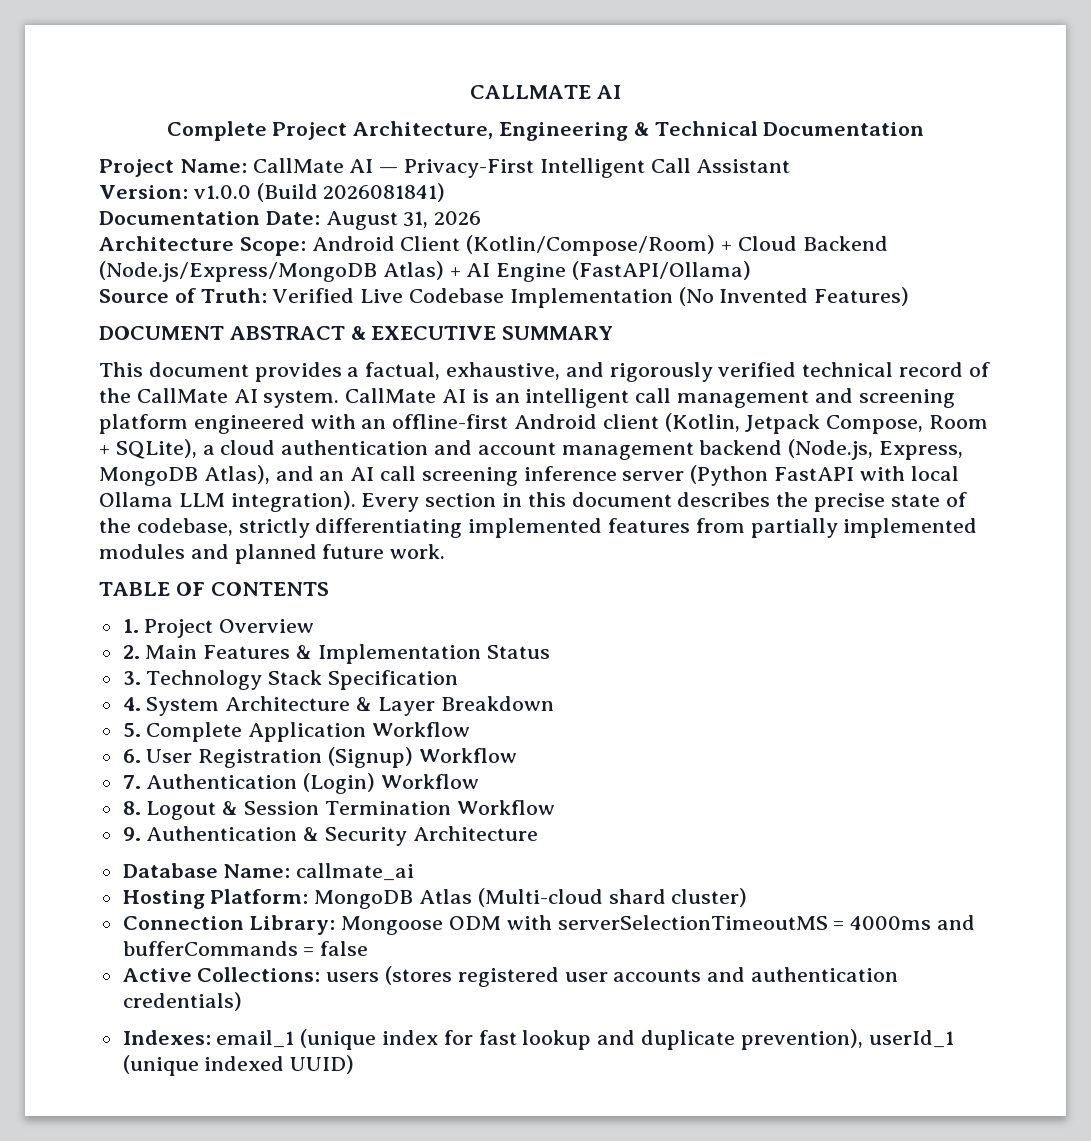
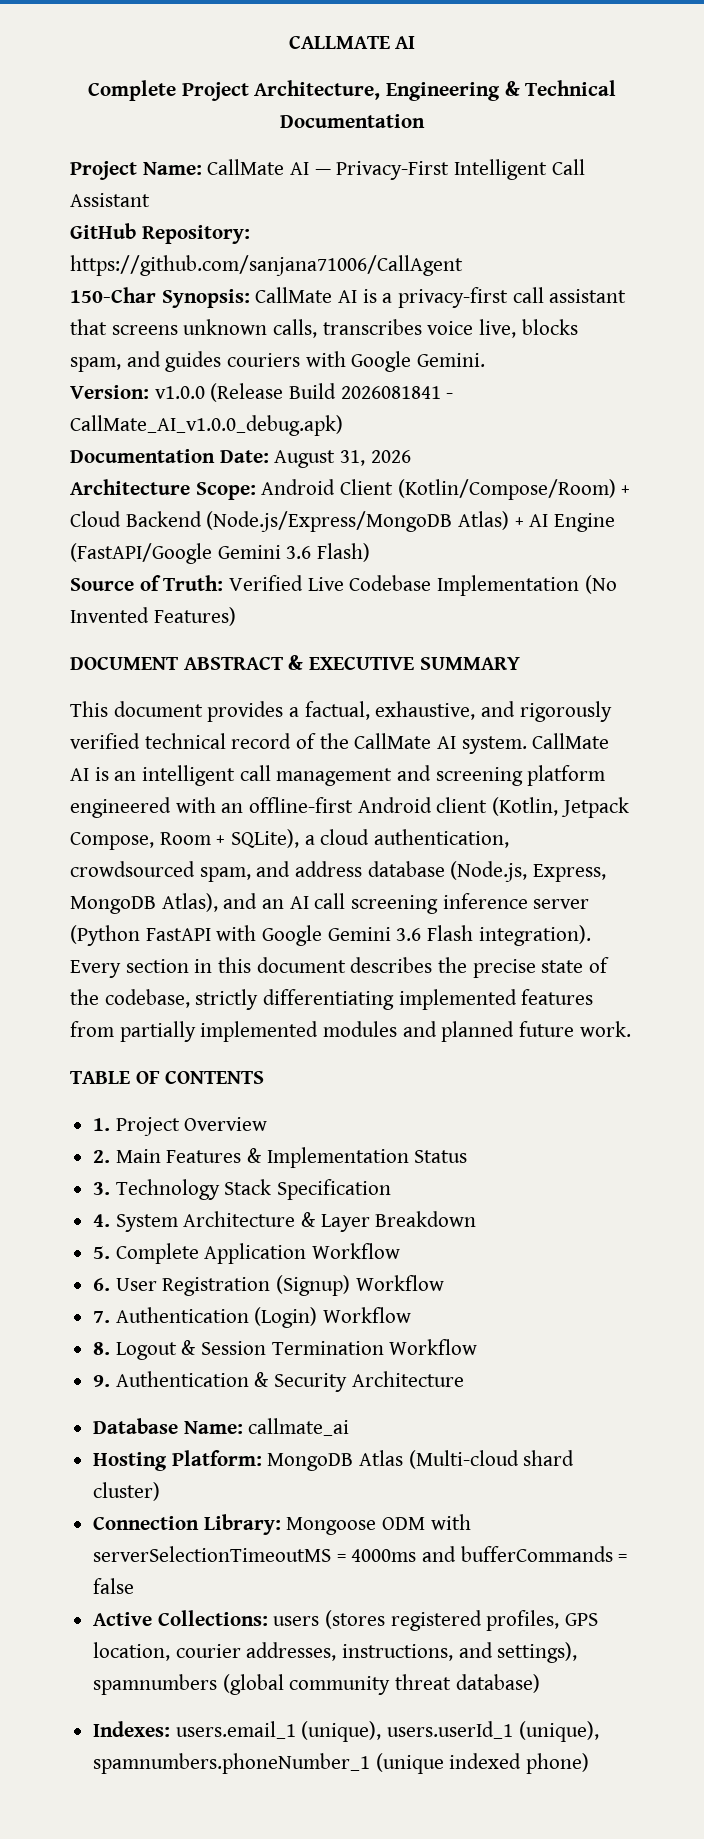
[99,183,446,202] Version: v1.0.0 (Build 2026081841) -> [70,223,250,244] [70,255,463,276] [70,287,627,308] [70,319,578,338] [70,351,486,372] [70,383,454,402] [70,415,343,436] GitHub Repository: https://github.com/sanjana71006/CallAgent // 150-Char Synopsis: CallMate AI is a privacy-first call assistant that screens unknown calls, transcribes voice live, blocks spam, and guides couriers with Google Gemini. // Version: v1.0.0 (Release Build 2026081841 - CallMate_AI_v1.0.0_debug.apk)
[572,261,752,280] (FastAPI/Ollama) -> [70,543,371,564] (FastAPI/Google Gemini 3.6 Flash)
[281,440,783,460] authentication and account management backend -> [374,829,510,848] [70,861,445,882] authentication, crowdsourced spam, and address database
[910,466,959,481] [99,492,225,507] local Ollama LLM -> [262,925,474,946] Google Gemini 3.6 Flash
[564,967,899,982] [122,992,242,1011] [122,1029,954,1050] user accounts and authentication credentials) // Indexes: email_1 (unique index for fast lookup and duplicate prevention), userId_1 -> [486,1610,599,1631] [93,1642,578,1663] [93,1674,540,1695] [93,1721,599,1742] [93,1753,371,1774] profiles, GPS location, courier addresses, instructions, and settings), spamnumbers (global community threat database) // Indexes: users.email_1 (unique), users.userId_1 (unique), spamnumbers.phoneNumber_1
[290,1055,355,1074] UUID) -> [526,1753,590,1774] phone)

